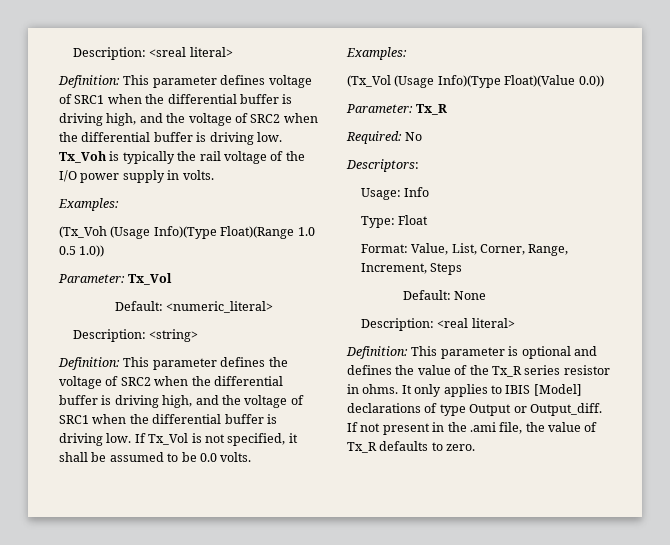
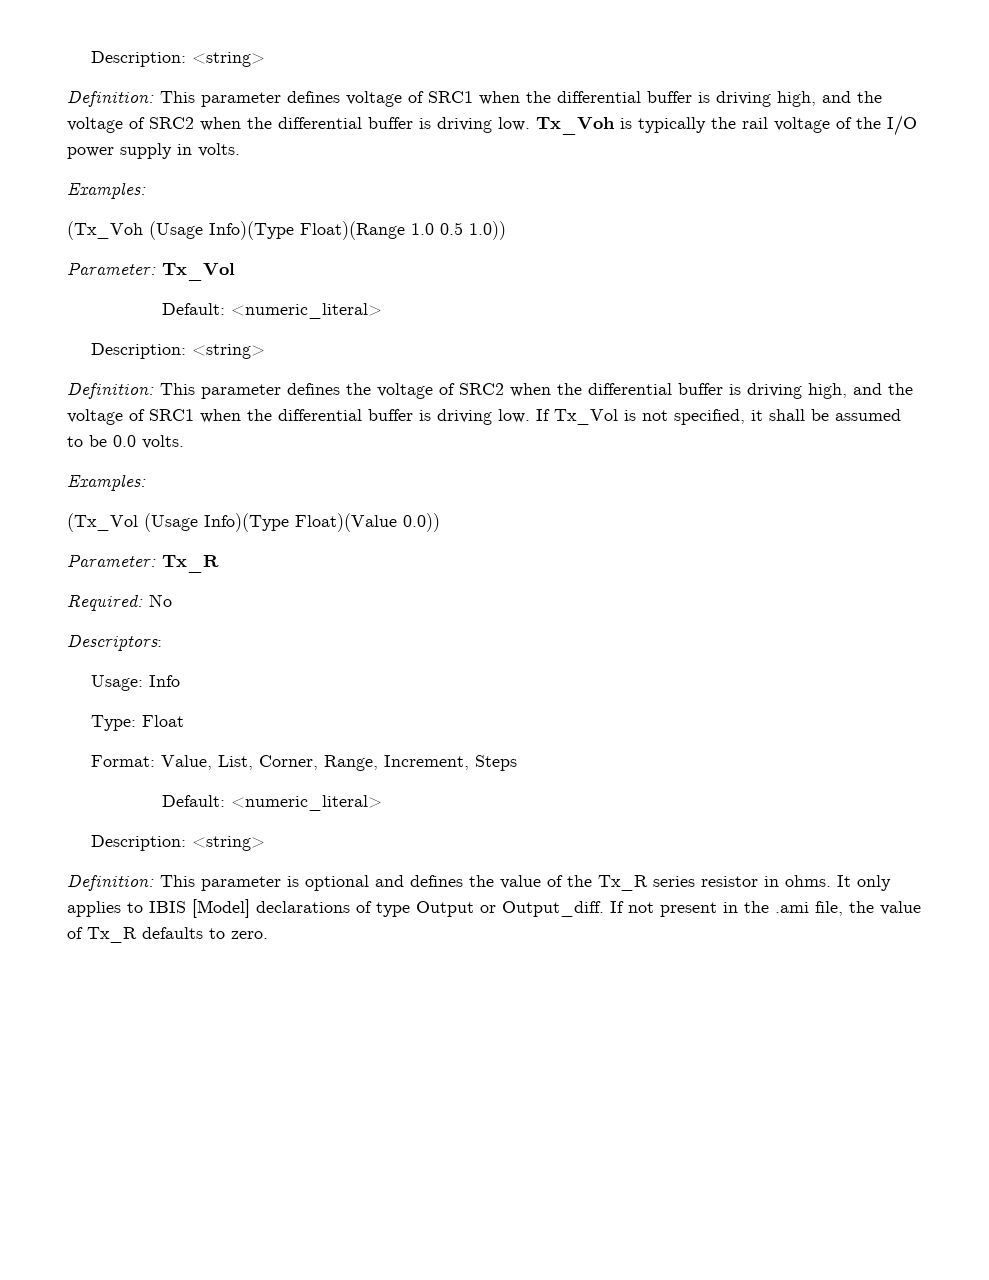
[72,47,233,60] Description: <sreal literal> -> [90,51,265,67] Description: <string>
[402,290,487,300] [360,318,515,331] Default: None // Description: <real literal> -> [162,795,383,811] [90,835,265,851] Default: <numeric_literal> // Description: <string>

